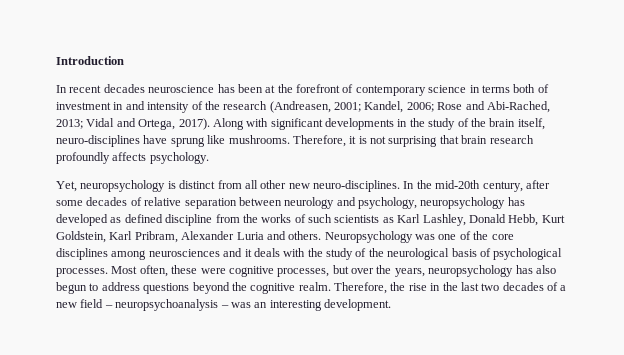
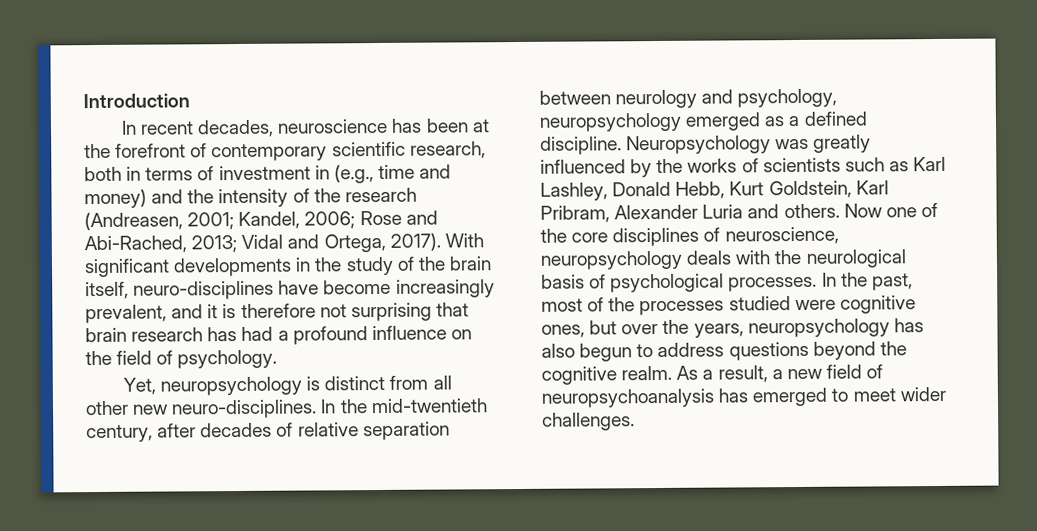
[103,84,145,93] decades -> [197,119,275,138] decades,
[428,85,467,93] science -> [331,141,486,159] [84,166,122,182] scientific research, both
[513,84,536,93] both -> (194, 174) none
[125,101,145,110] and -> [333,164,452,184] [84,188,215,209] (e.g., time and money) and the
[212,118,269,130] Along with -> [444,233,484,248] With
[170,135,346,147] sprung like mushrooms. Therefore, -> [323,279,495,298] [85,304,204,324] become increasingly prevalent, and
(367, 140) none -> [240,303,316,318] therefore
[56,152,147,164] profoundly affects -> [207,325,472,345] [85,350,174,366] has had a profound influence on the field of
[435,180,481,189] mid-20th -> [370,398,488,414] mid-twentieth
[56,200,83,206] some -> (197, 430) none
[507,197,525,206] [56,214,240,226] has developed as defined discipline from -> [685,111,868,131] [540,134,872,155] [540,159,653,178] emerged as a defined discipline. Neuropsychology was greatly influenced by
[308,214,380,223] such scientists -> [762,157,885,173] scientists such
[324,231,435,243] Neuropsychology was -> [843,203,882,218] Now
[111,248,367,260] among neurosciences and it deals with the study of -> [703,226,839,245] [540,250,771,270] of neuroscience, neuropsychology deals with
[111,265,198,277] Most often, these -> [821,272,913,291] [541,296,791,316] In the past, most of the processes studied
[277,268,330,277] processes, -> [541,324,585,338] ones,
[334,282,567,294] [56,299,391,311] Therefore, the rise in the last two decades of a new field – neuropsychoanalysis – was an interesting development. -> [676,364,884,383] [541,386,946,408] [542,412,635,431] As a result, a new field of neuropsychoanalysis has emerged to meet wider challenges.

